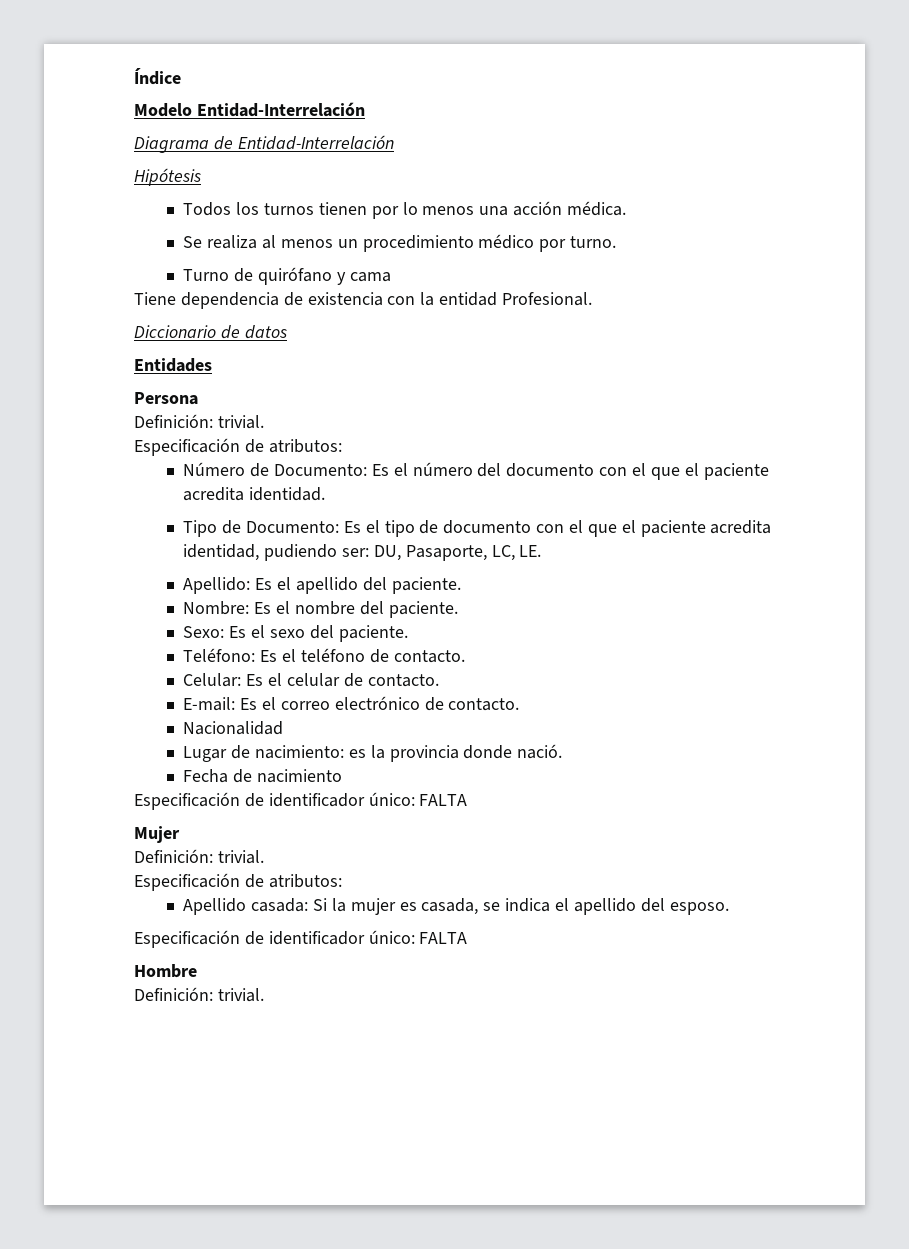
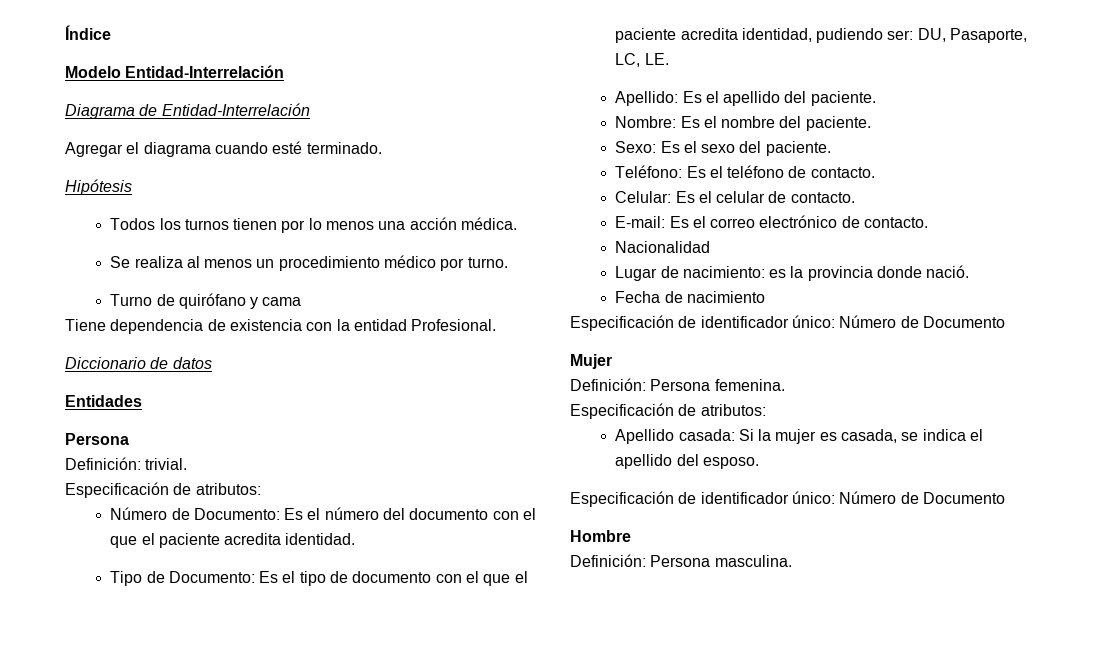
(394, 142) none -> [65,141,382,157] // Agregar el diagrama cuando esté terminado.
[419,794,468,806] FALTA -> [839,315,1005,328] Número de Documento
[217,850,264,864] trivial. -> [650,379,785,391] Persona femenina.
[419,932,468,944] FALTA -> [839,491,1005,504] Número de Documento
[217,988,264,1002] trivial. -> [650,555,792,567] Persona masculina.

